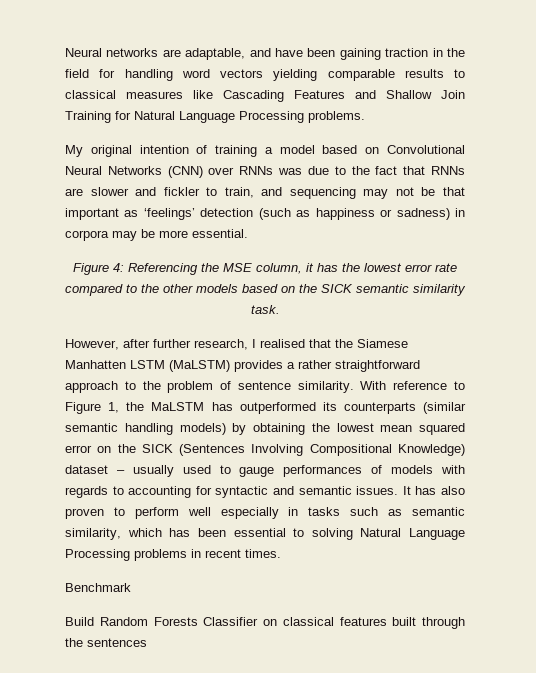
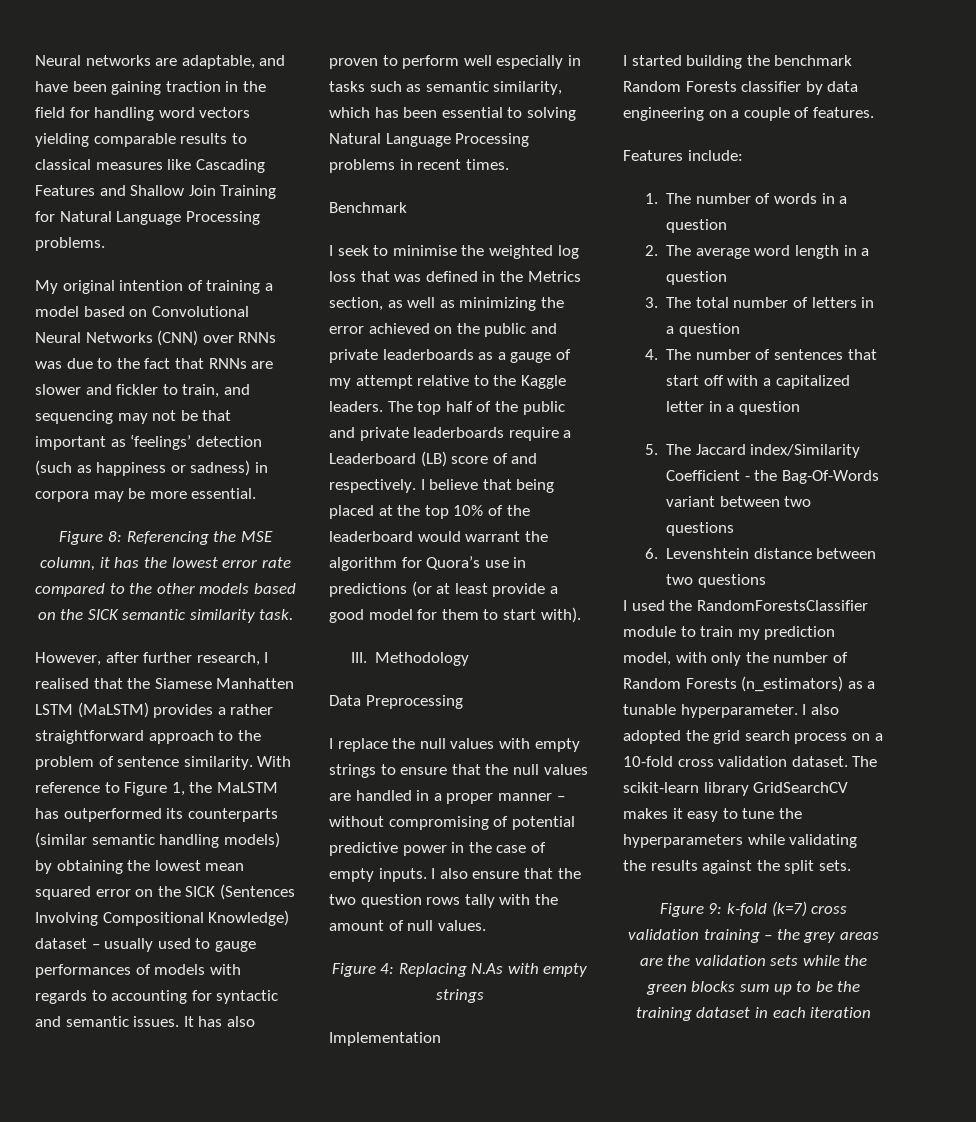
[113,263,124,272] 4: -> [107,531,122,542] 8:
[65,617,465,629] [65,638,147,647] Build Random Forests Classifier on classical features built through the sentences -> [329,245,579,259] [329,271,581,282] [329,297,564,311] [329,323,557,337] [329,349,571,363] [329,375,566,389] [329,401,565,415] [329,427,572,441] [329,451,538,467] [329,479,555,493] [329,505,530,519] [329,531,548,542] [329,556,527,571] [329,581,558,597] [329,607,581,623] [350,652,470,666] [329,695,463,709] [329,738,580,752] [329,764,588,778] [329,790,565,804] [329,816,575,830] [329,842,546,856] [329,868,581,882] [329,894,558,908] [329,920,486,931] [331,963,588,977] [435,989,484,1003] [329,1032,441,1046] [623,55,853,69] [623,81,859,95] [623,107,874,121] [623,150,743,161] [644,193,848,204] [666,219,728,233] [644,245,870,259] [666,271,728,285] [644,297,875,308] [666,323,740,337] [644,349,877,360] [666,375,850,389] [666,401,801,415] [644,444,861,458] [666,470,880,484] [666,496,812,507] [666,522,735,536] [644,548,877,559] [666,574,766,588] [623,600,868,611] [623,626,836,640] [623,652,848,666] [623,676,876,692] [623,704,839,718] [623,730,883,744] [623,756,878,767] [623,782,849,796] [623,808,802,822] [623,834,858,848] [623,860,851,874] [659,901,848,917] [628,929,879,943] [639,955,868,966] [645,981,861,995] [635,1007,872,1021] I seek to minimise the weighted log loss that was defined in the Metrics section, as well as minimizing the error achieved on the public and private leaderboards as a gauge of my attempt relative to the Kaggle leaders. The top half of the public and private leaderboards require a Leaderboard (LB) score of and respectively. I believe that being placed at the top 10% of the leaderboard would warrant the algorithm for Quora’s use in predictions (or at least provide a good model for them to start with). // III. Methodology // Data Preprocessing // I replace the null values with empty strings to ensure that the null values are handled in a proper manner – without compromising of potential predictive power in the case of empty inputs. I also ensure that the two question rows tally with the amount of null values. // Figure 4: Replacing N.As with empty strings // Implementation // I started building the benchmark Random Forests classifier by data engineering on a couple of features. // Features include: // 1. The number of words in a question // 2. The average word length in a question // 3. The total number of letters in a question // 4. The number of sentences that start off with a capitalized letter in a question // 5. The Jaccard index/Similarity Coefficient - the Bag-Of-Words variant between two questions // 6. Levenshtein distance between two questions // I used the RandomForestsClassifier module to train my prediction model, with only the number of Random Forests (n_estimators) as a tunable hyperparameter. I also adopted the grid search process on a 10-fold cross validation dataset. The scikit-learn library GridSearchCV makes it easy to tune the hyperparameters while validating the results against the split sets. // Figure 9: k-fold (k=7) cross validation training – the grey areas are the validation sets while the green blocks sum up to be the training dataset in each iteration

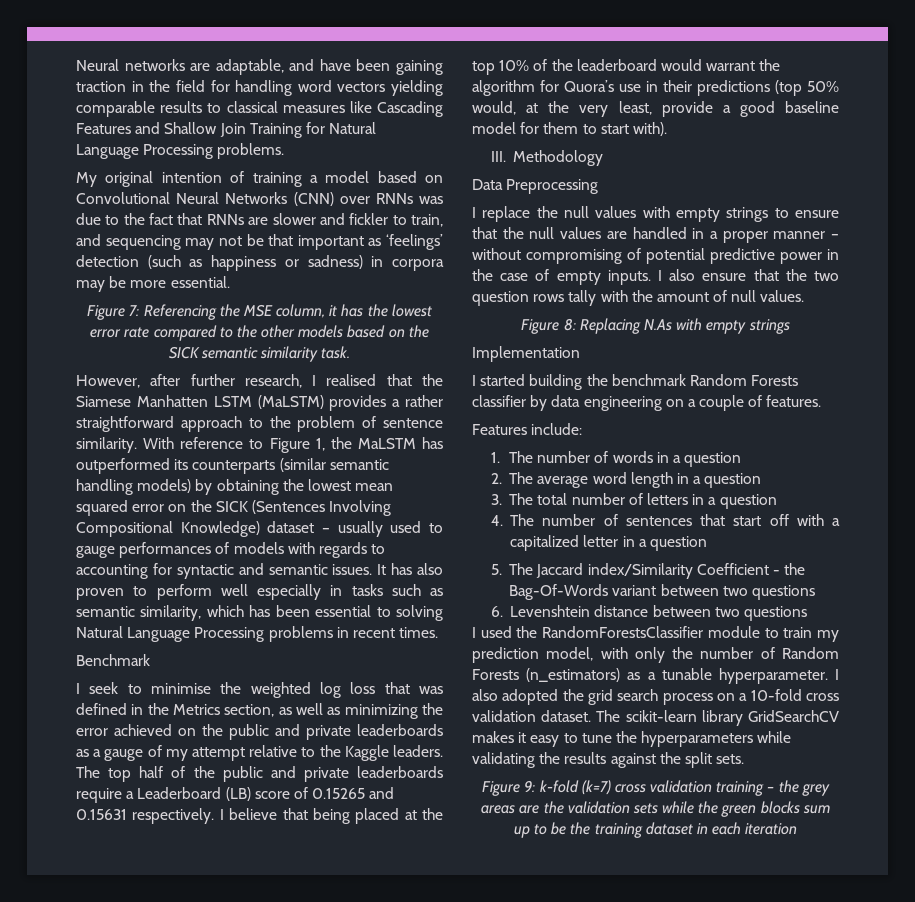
[107,531,122,542] 8: -> [129,305,140,316] 7:
[511,453,538,464] and -> [312,787,395,799] [76,809,127,820] 0.15265 and 0.15631
[329,581,488,597] predictions (or at least -> [662,80,839,96] [472,101,652,117] their predictions (top 50% would, at the very least,
(364, 616) none -> [785,101,839,113] baseline
[380,963,395,974] 4: -> [563,318,576,331] 8:

